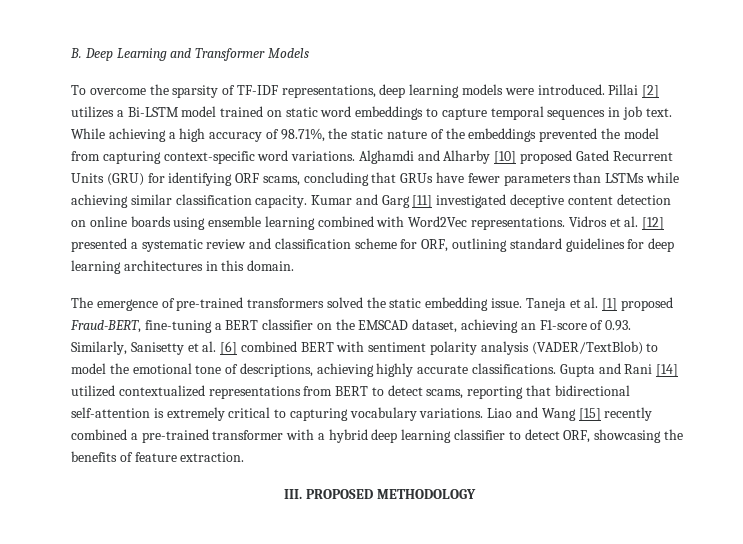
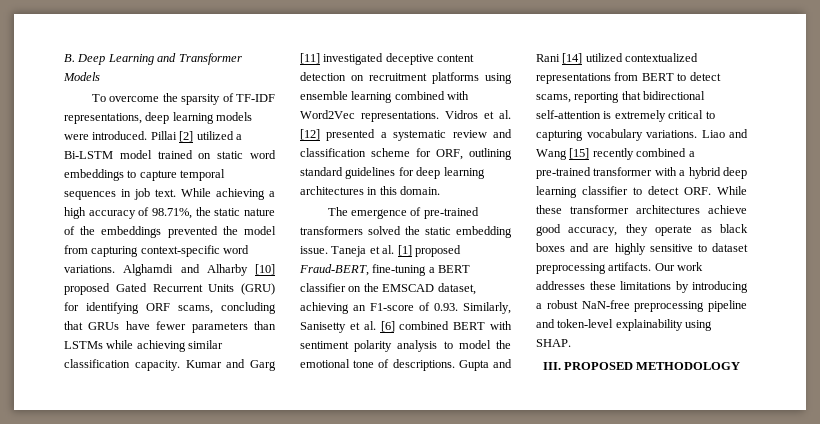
[71,106,114,118] utilizes -> [196,131,234,140] utilized
[89,216,171,227] online boards -> [369,72,479,84] recruitment platforms
[531,341,643,355] (VADER/TextBlob) -> (438, 346) none
[239,363,557,377] descriptions, achieving highly accurate classifications. -> [392,359,455,371] descriptions.
[563,429,683,443] [71,451,245,462] ORF, showcasing the benefits of feature extraction. -> [684,186,747,195] [536,205,747,214] [536,224,748,236] [536,243,748,255] [536,262,704,274] [536,281,748,293] [536,300,747,312] [536,319,713,331] [536,339,571,347] ORF. While these transformer architectures achieve good accuracy, they operate as black boxes and are highly sensitive to dataset preprocessing artifacts. Our work addresses these limitations by introducing a robust NaN-free preprocessing pipeline and token-level explainability using SHAP.

